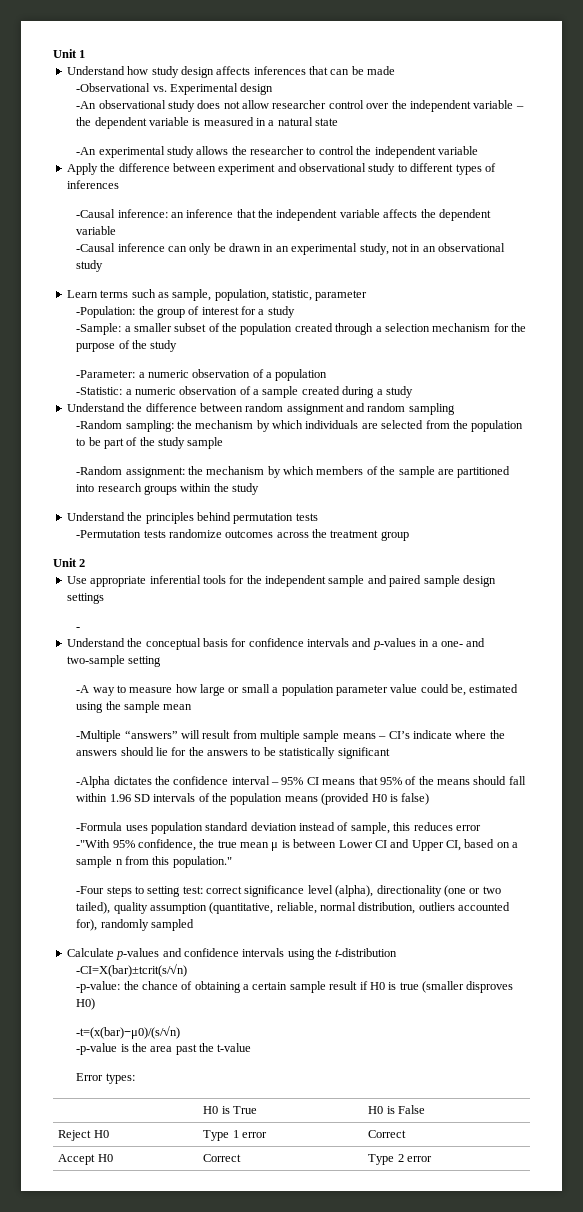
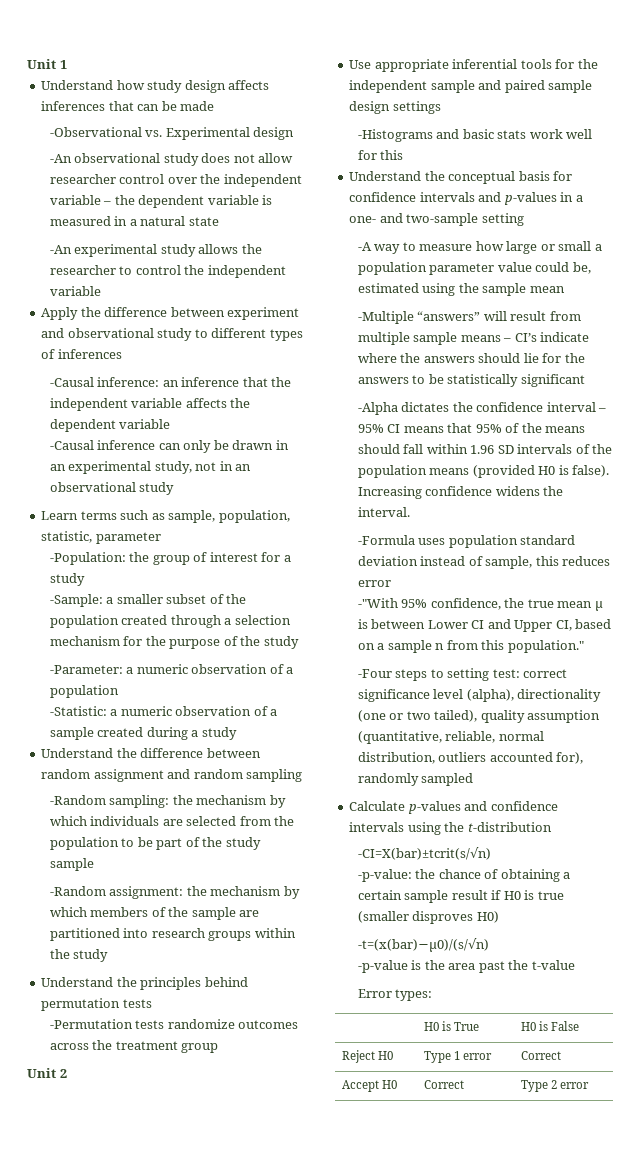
[76,627,81,630] - -> [357,129,593,142] [357,150,404,160] -Histograms and basic stats work well for this
[401,793,430,805] false) -> [572,465,610,477] [357,486,564,499] [357,507,410,517] false). Increasing confidence widens the interval.

